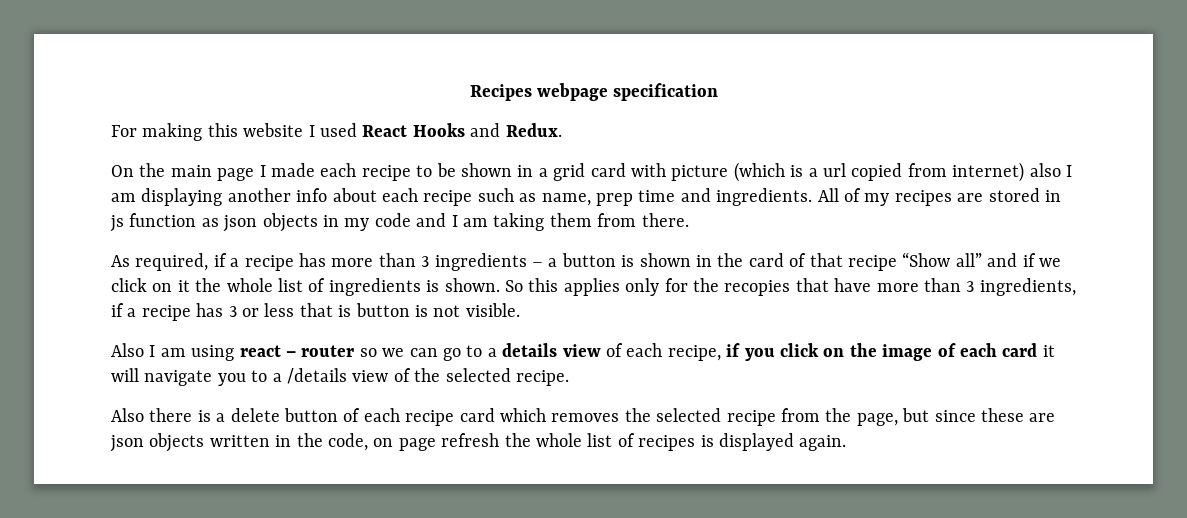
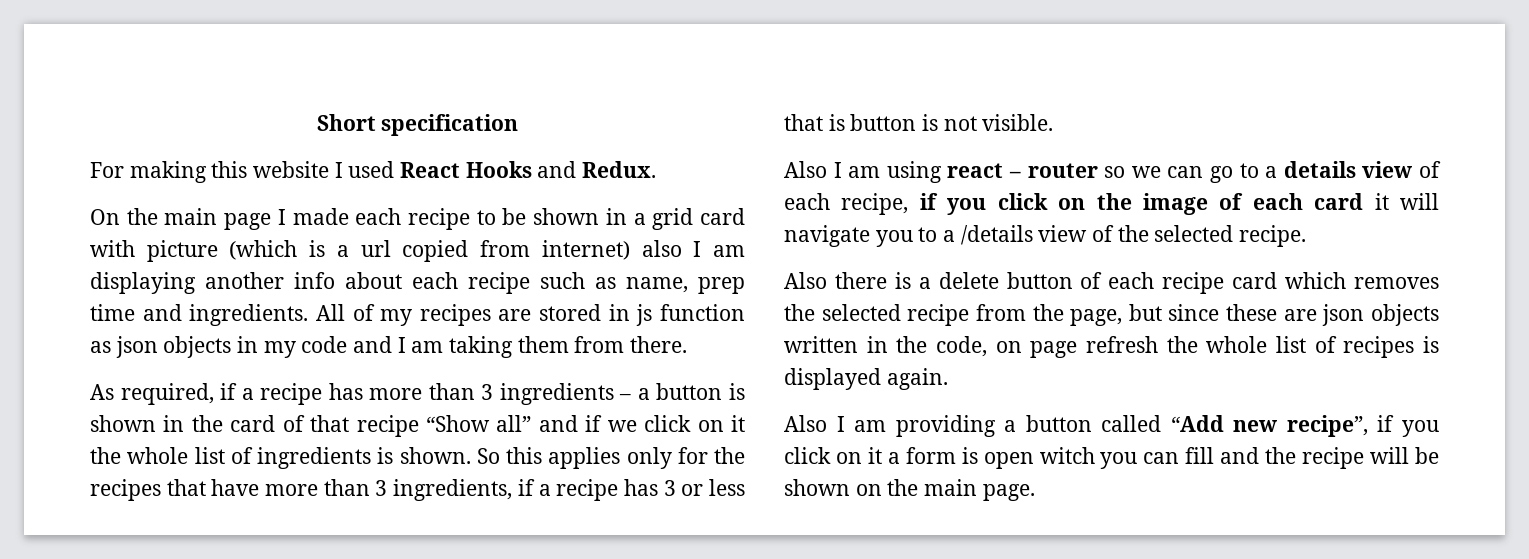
[469,83,608,101] Recipes webpage -> [316,114,376,131] Short
[724,280,791,296] recopies -> [90,479,161,501] recipes
(847, 443) none -> [784,415,1439,437] [784,447,1439,469] [784,479,1035,501] // Also I am providing a button called “Add new recipe”, if you click on it a form is open witch you can fill and the recipe will be shown on the main page.

